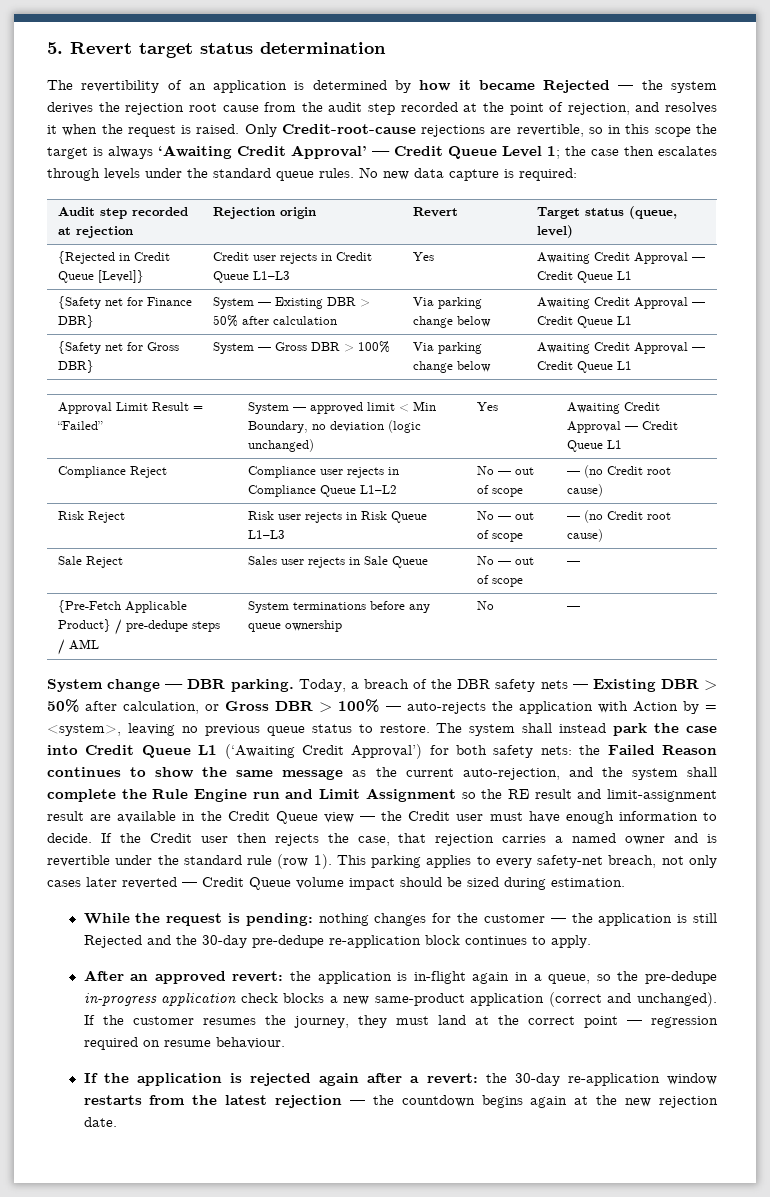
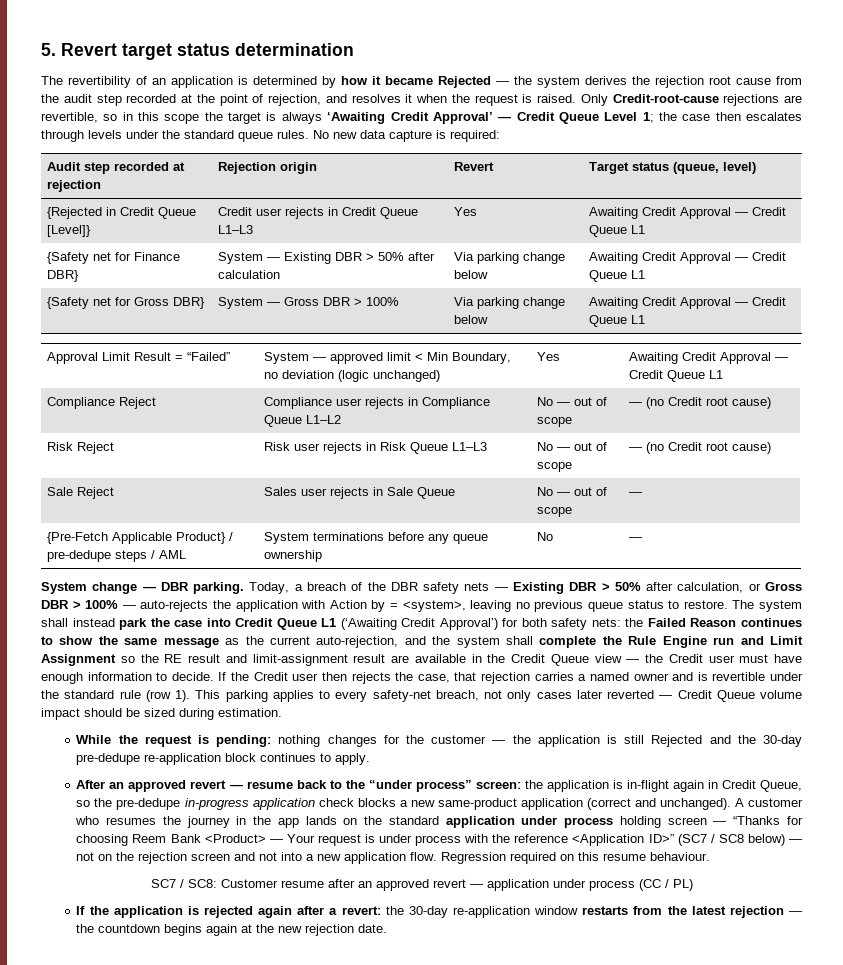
[232,971,284,982] revert: -> [190,780,521,792] revert — resume back to the “under process” screen:
[533,974,591,984] a queue, -> [721,780,802,792] Credit Queue,
[83,1015,718,1028] If the customer resumes the journey, they must land at the correct point — regression -> [734,798,803,807] [75,816,804,828] [76,834,802,846] [76,852,507,864] A customer who resumes the journey in the app lands on the standard application under process holding screen — “Thanks for choosing Reem Bank <Product> — Your request is under process with the reference <Application ID>” (SC7 / SC8 below) — not on the rejection screen and not into a new application flow. Regression
(160, 1043) none -> [578,852,600,861] this
(285, 1043) none -> [150,879,693,891] // SC7 / SC8: Customer resume after an approved revert — application under process (CC / PL)

